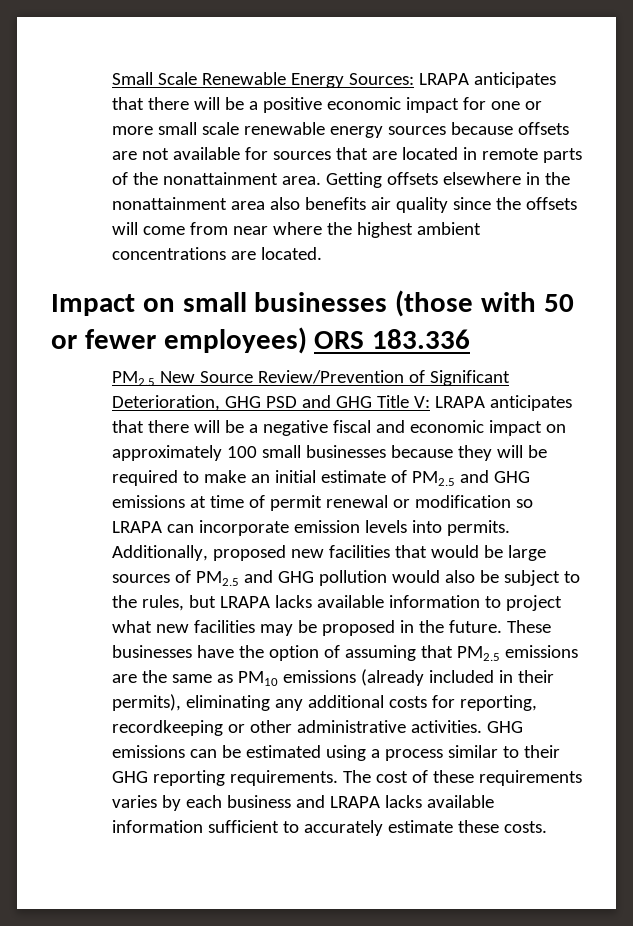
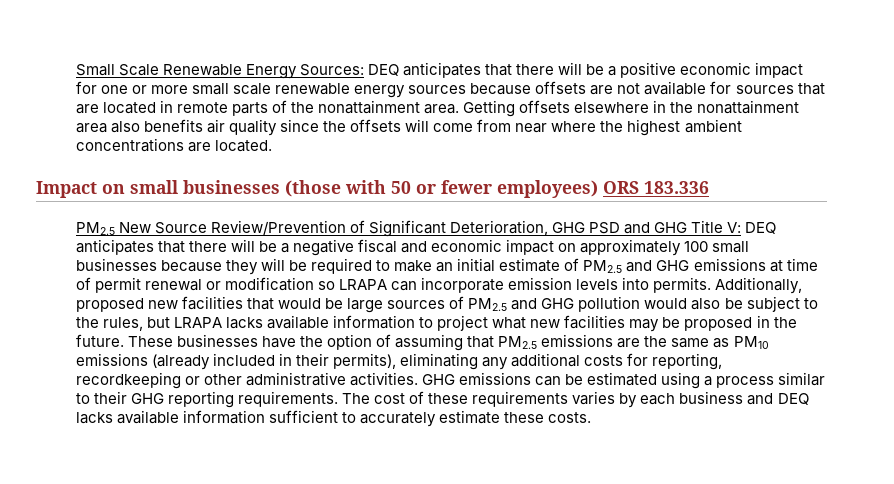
[418,73,469,85] LRAPA -> [368,64,400,76] DEQ
[434,396,485,408] LRAPA -> [745,222,777,234] DEQ
[329,796,380,808] LRAPA -> [777,393,809,405] DEQ

